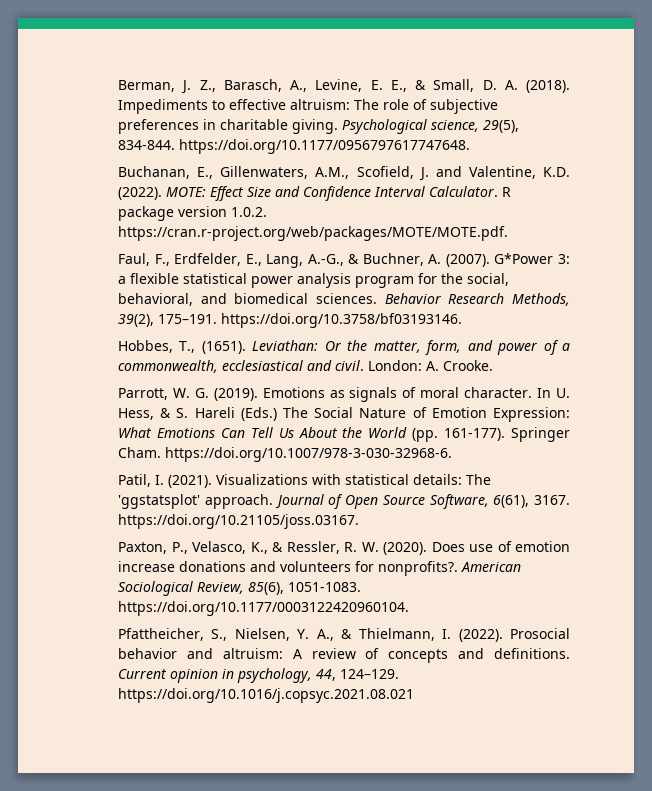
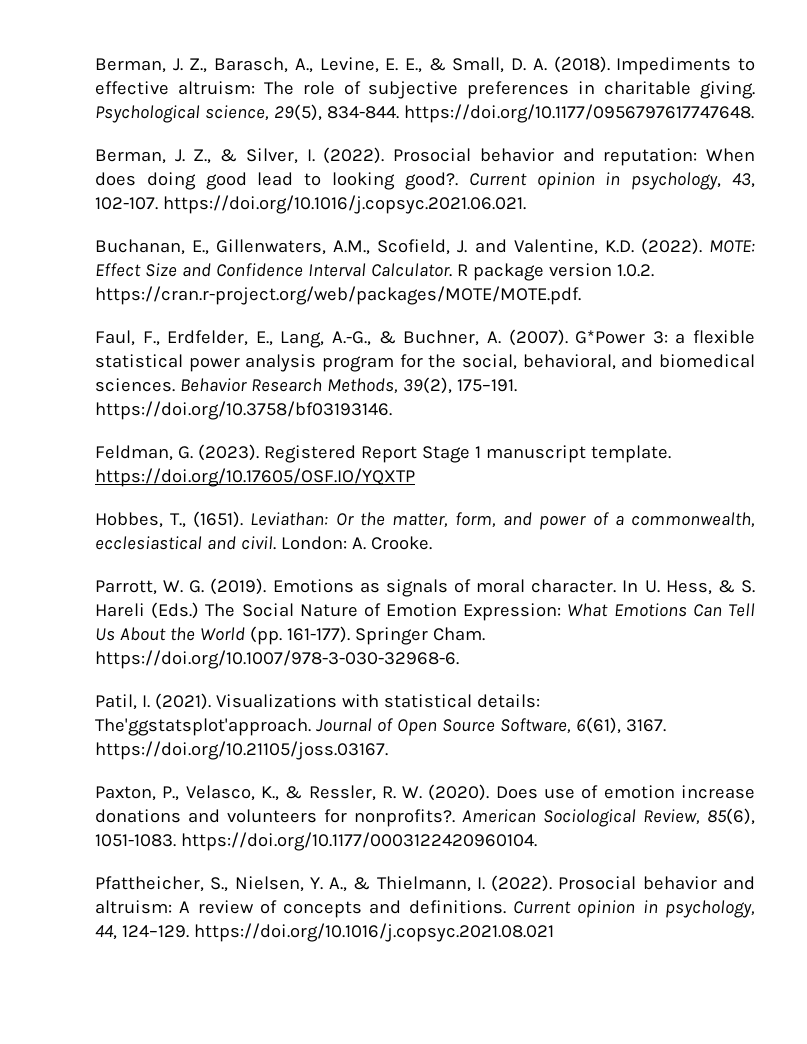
(471, 146) none -> [94,147,755,166] [94,172,755,190] [94,195,526,214] // Berman, J. Z., & Silver, I. (2022). Prosocial behavior and reputation: When does doing good lead to looking good?. Current opinion in psychology, 43, 102-107. https://doi.org/10.1016/j.copsyc.2021.06.021.
(463, 320) none -> [94,444,671,463] [94,468,415,487] // Feldman, G. (2023). Registered Report Stage 1 manuscript template. https://doi.org/10.17605/OSF.IO/YQXTP
[466,474,492,485] [118,494,273,509] The 'ggstatsplot' approach. -> [94,718,311,736] The'ggstatsplot'approach.

